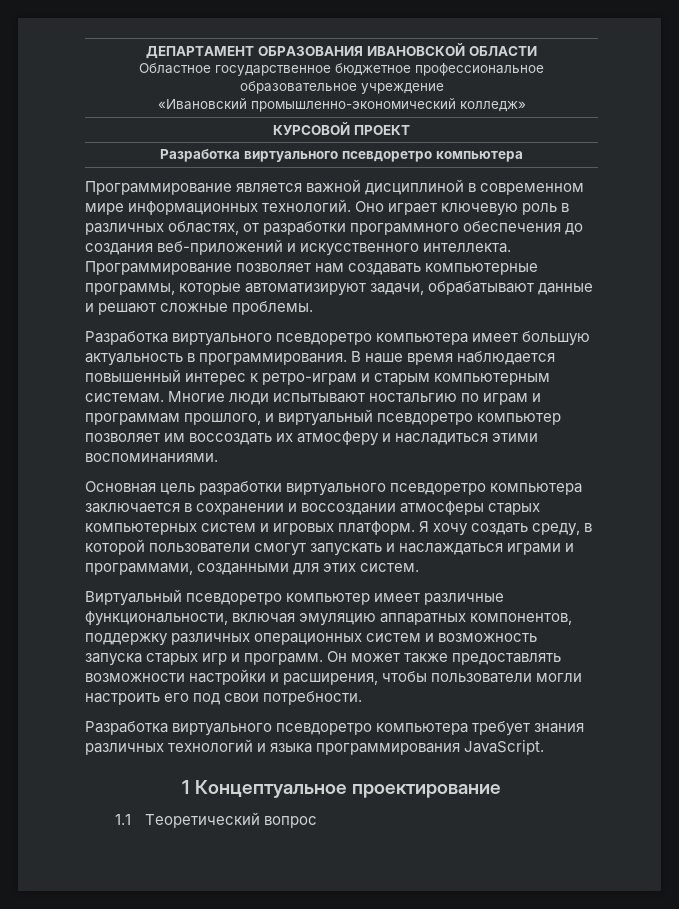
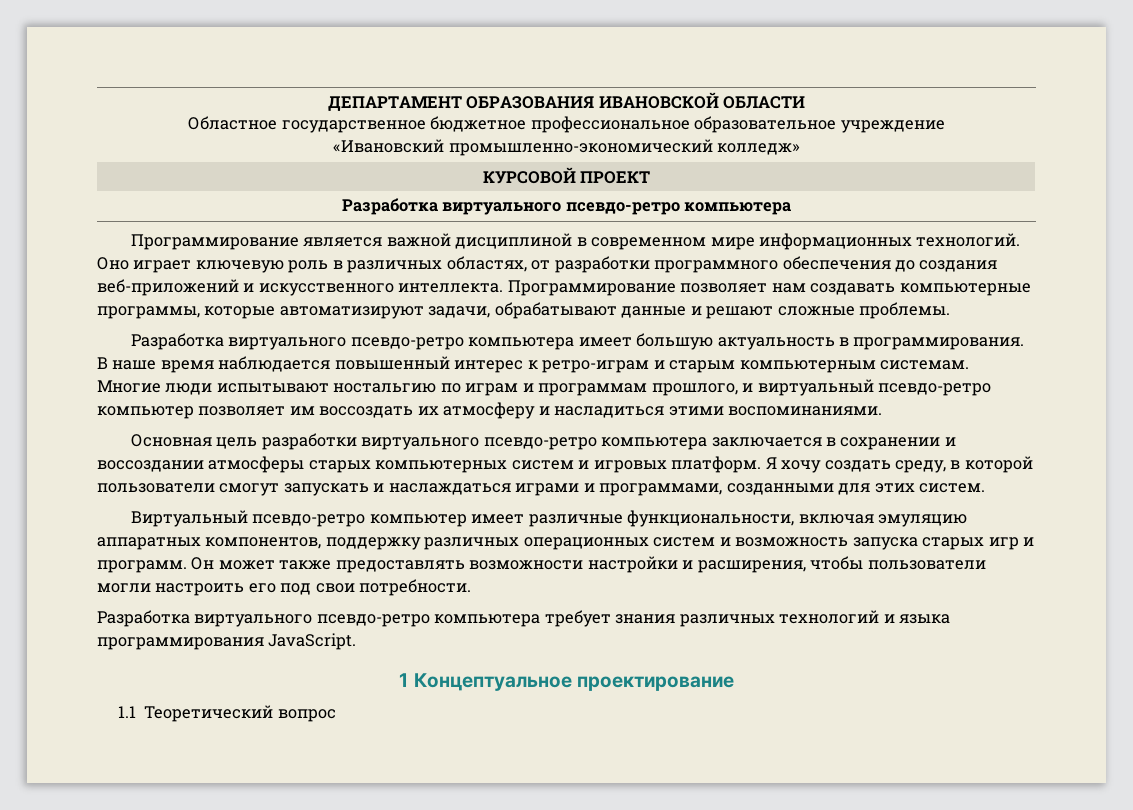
[342,151,432,162] псевдоретро -> [565,202,680,215] псевдо-ретро
[276,333,373,345] псевдоретро -> [350,337,464,350] псевдо-ретро
[377,413,474,425] псевдоретро -> [878,383,992,396] псевдо-ретро
[390,483,487,495] псевдоретро -> [483,437,597,450] псевдо-ретро
[186,593,283,605] псевдоретро -> [252,514,366,527] псевдо-ретро
[276,723,373,735] псевдоретро -> [316,614,430,627] псевдо-ретро

